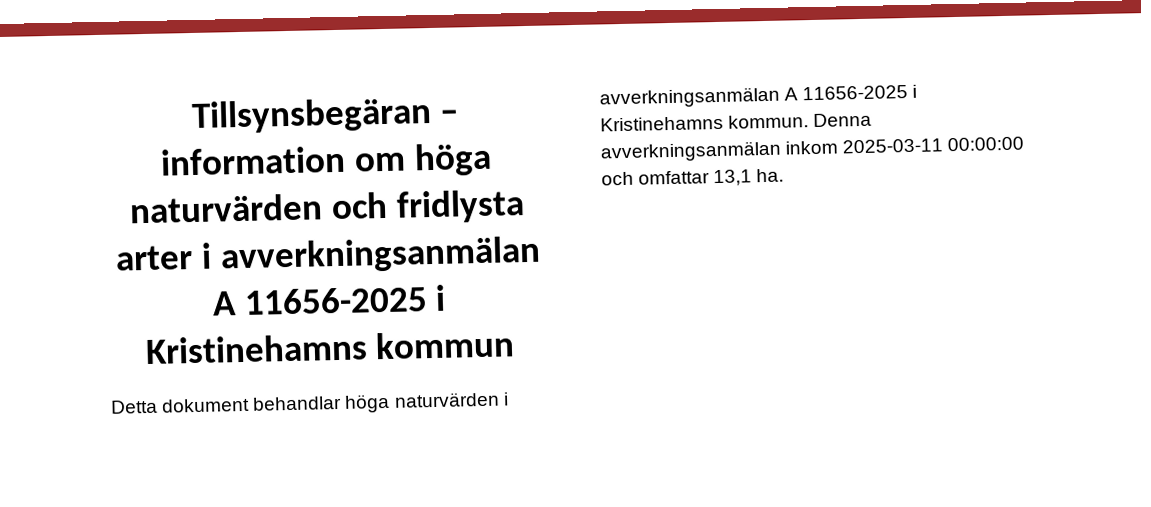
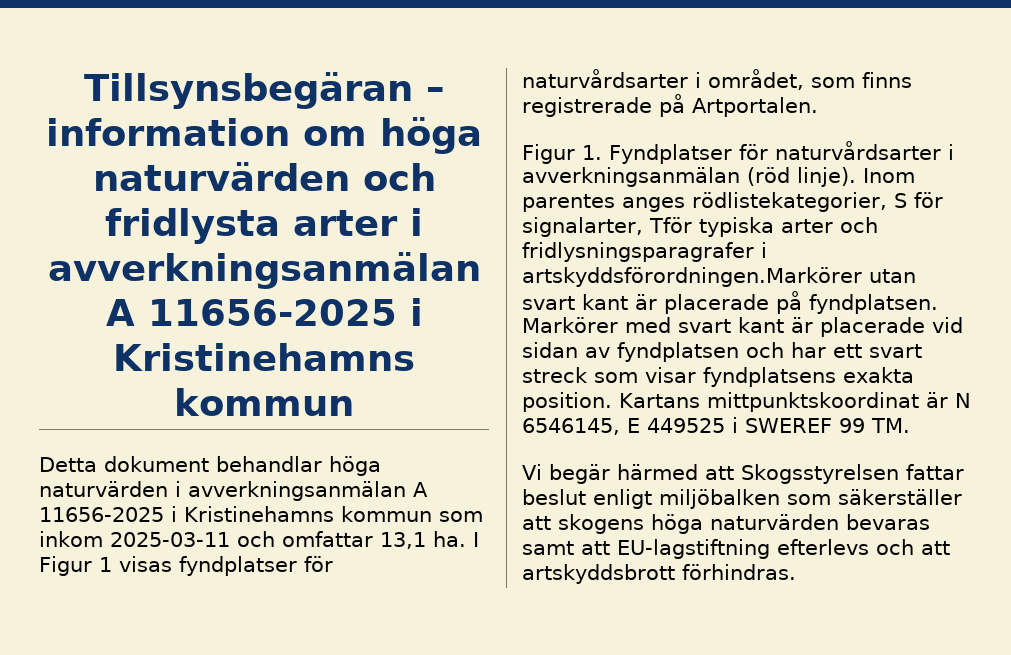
[728,112,873,129] [600,140,782,163] kommun. Denna avverkningsanmälan -> [341,506,483,522] kommun som
[947,136,1025,152] 00:00:00 -> (230, 539) none
(785, 175) none -> [472,532,479,547] [39,556,333,576] [522,69,912,90] [522,94,818,117] [522,141,954,164] [522,167,915,187] [522,192,943,212] [522,217,878,237] [522,242,767,262] [522,267,916,287] [522,291,938,314] [522,317,963,337] [522,342,922,362] [522,367,914,387] [522,392,971,412] [522,417,910,435] [522,464,964,484] [522,489,962,509] [522,514,930,534] [522,539,950,559] [522,564,796,584] I Figur 1 visas fyndplatser för naturvårdsarter i området, som finns registrerade på Artportalen. // Figur 1. Fyndplatser för naturvårdsarter i avverkningsanmälan (röd linje). Inom parentes anges rödlistekategorier, S för signalarter, Tför typiska arter och fridlysningsparagrafer i artskyddsförordningen.Markörer utan svart kant är placerade på fyndplatsen. Markörer med svart kant är placerade vid sidan av fyndplatsen och har ett svart streck som visar fyndplatsens exakta position. Kartans mittpunktskoordinat är N 6546145, E 449525 i SWEREF 99 TM. // Vi begär härmed att Skogsstyrelsen fattar beslut enligt miljöbalken som säkerställer att skogens höga naturvärden bevaras samt att EU-lagstiftning efterlevs och att artskyddsbrott förhindras.

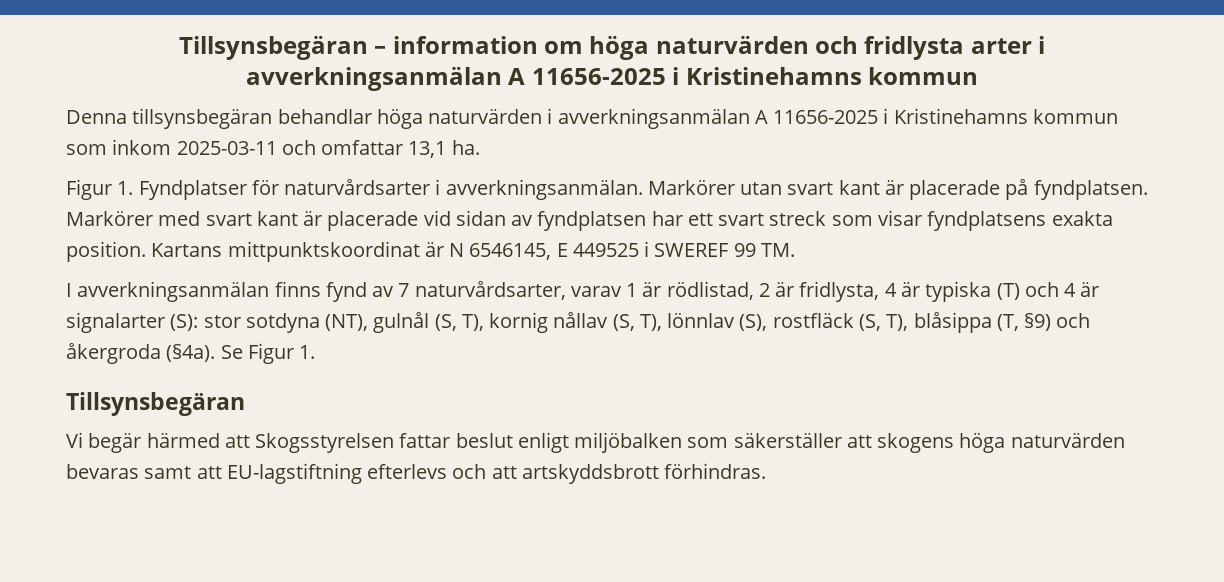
[39,456,209,472] Detta dokument -> [66,108,273,129] Denna tillsynsbegäran
[472,532,479,547] [39,556,333,576] [522,69,912,90] [522,94,818,117] I Figur 1 visas fyndplatser för naturvårdsarter i området, som finns registrerade på Artportalen. -> (480, 147) none
[522,167,915,187] [522,192,943,212] [522,217,878,237] [522,242,767,262] [522,267,862,287] avverkningsanmälan (röd linje). Inom parentes anges rödlistekategorier, S för signalarter, Tför typiska arter och fridlysningsparagrafer i artskyddsförordningen.Markörer -> [445,179,735,200] avverkningsanmälan. Markörer
[746,342,784,358] och -> (647, 221) none
(910, 425) none -> [66,281,1100,302] [66,312,1091,333] [66,343,316,364] [66,392,245,416] // I avverkningsanmälan finns fynd av 7 naturvårdsarter, varav 1 är rödlistad, 2 är fridlysta, 4 är typiska (T) och 4 är signalarter (S): stor sotdyna (NT), gulnål (S, T), kornig nållav (S, T), lönnlav (S), rostfläck (S, T), blåsippa (T, §9) och åkergroda (§4a). Se Figur 1. // Tillsynsbegäran

